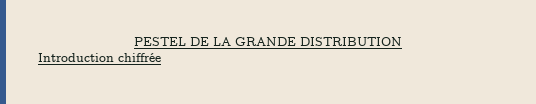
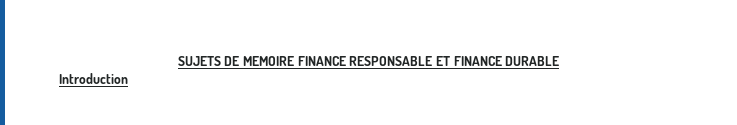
[134,37,402,46] PESTEL DE LA GRANDE DISTRIBUTION -> [177,56,560,66] SUJETS DE MEMOIRE FINANCE RESPONSABLE ET FINANCE DURABLE
[118,53,161,62] chiffrée -> (128, 78) none

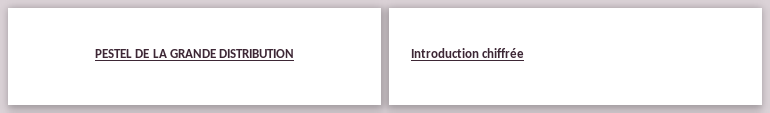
[177,56,560,66] SUJETS DE MEMOIRE FINANCE RESPONSABLE ET FINANCE DURABLE -> [94,49,295,58] PESTEL DE LA GRANDE DISTRIBUTION
(128, 78) none -> [482,48,525,58] chiffrée

